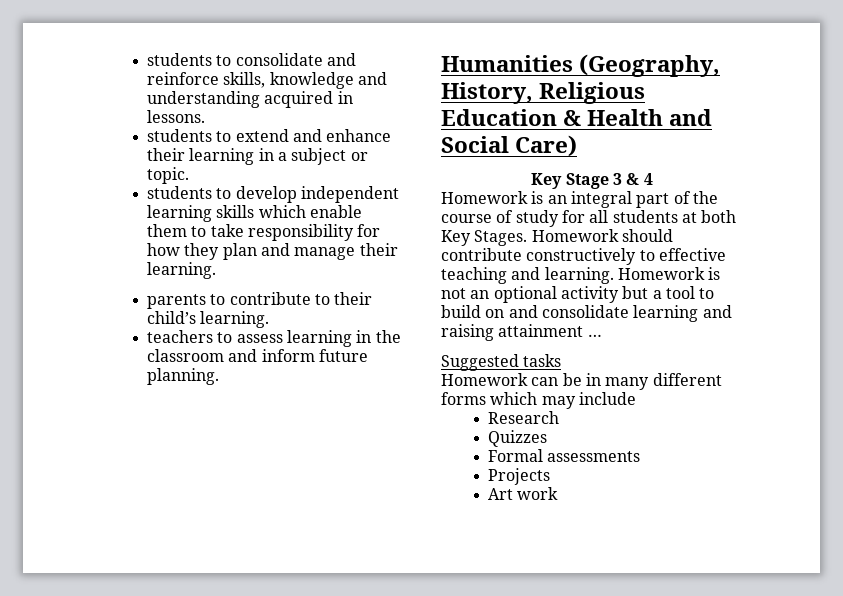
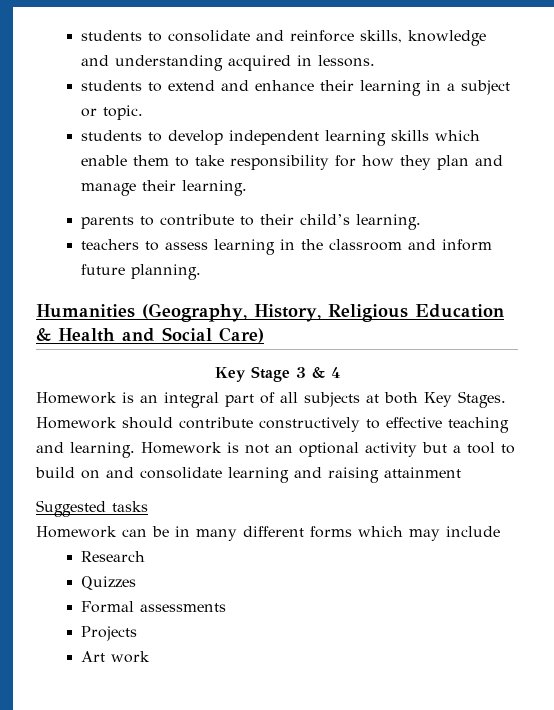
[692,191,718,204] [441,210,678,227] the course of study for all students -> [280,392,360,407] all subjects
[587,334,602,337] … -> (461, 472) none

